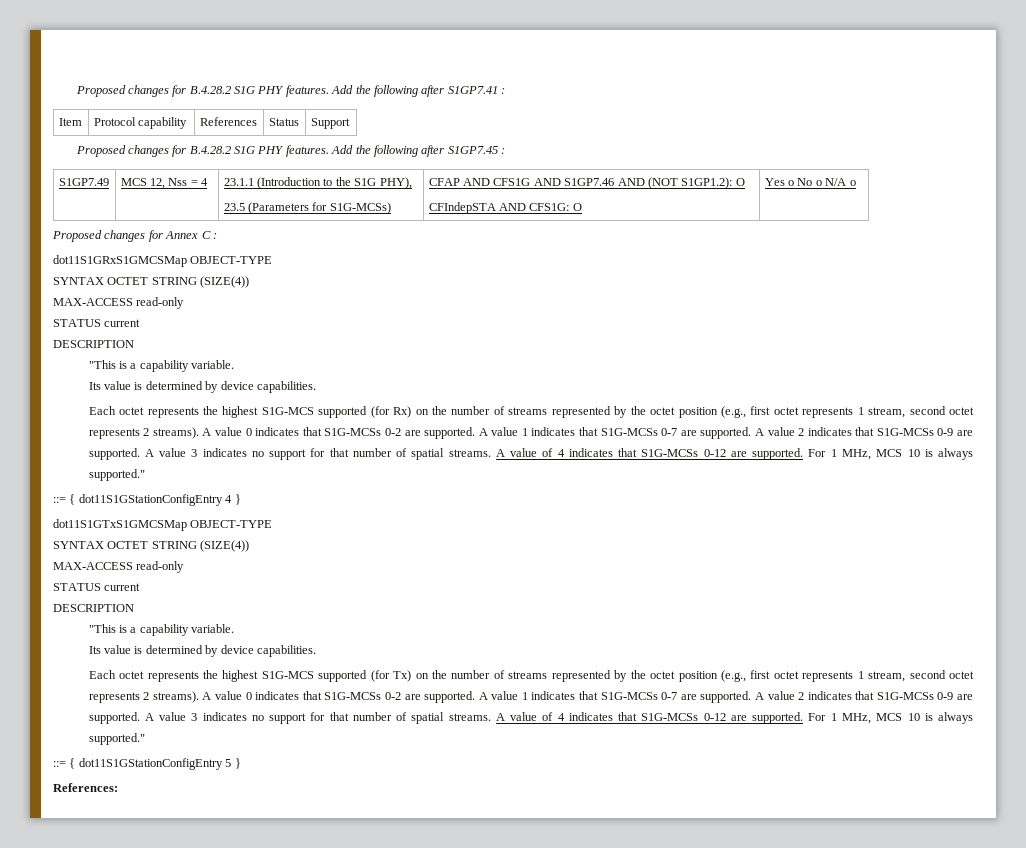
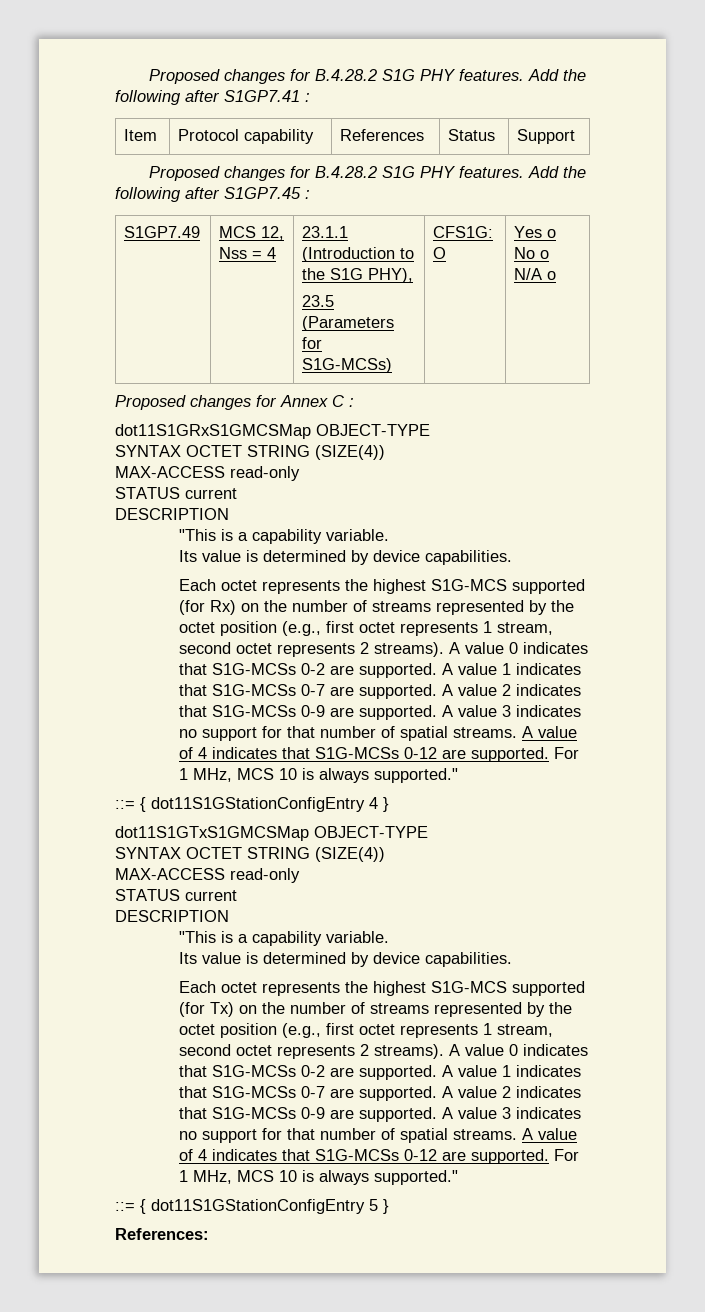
[428,177,745,189] [428,202,527,214] CFAP AND CFS1G AND S1GP7.46 AND (NOT S1GP1.2): O // CFIndepSTA AND -> (393, 365) none

